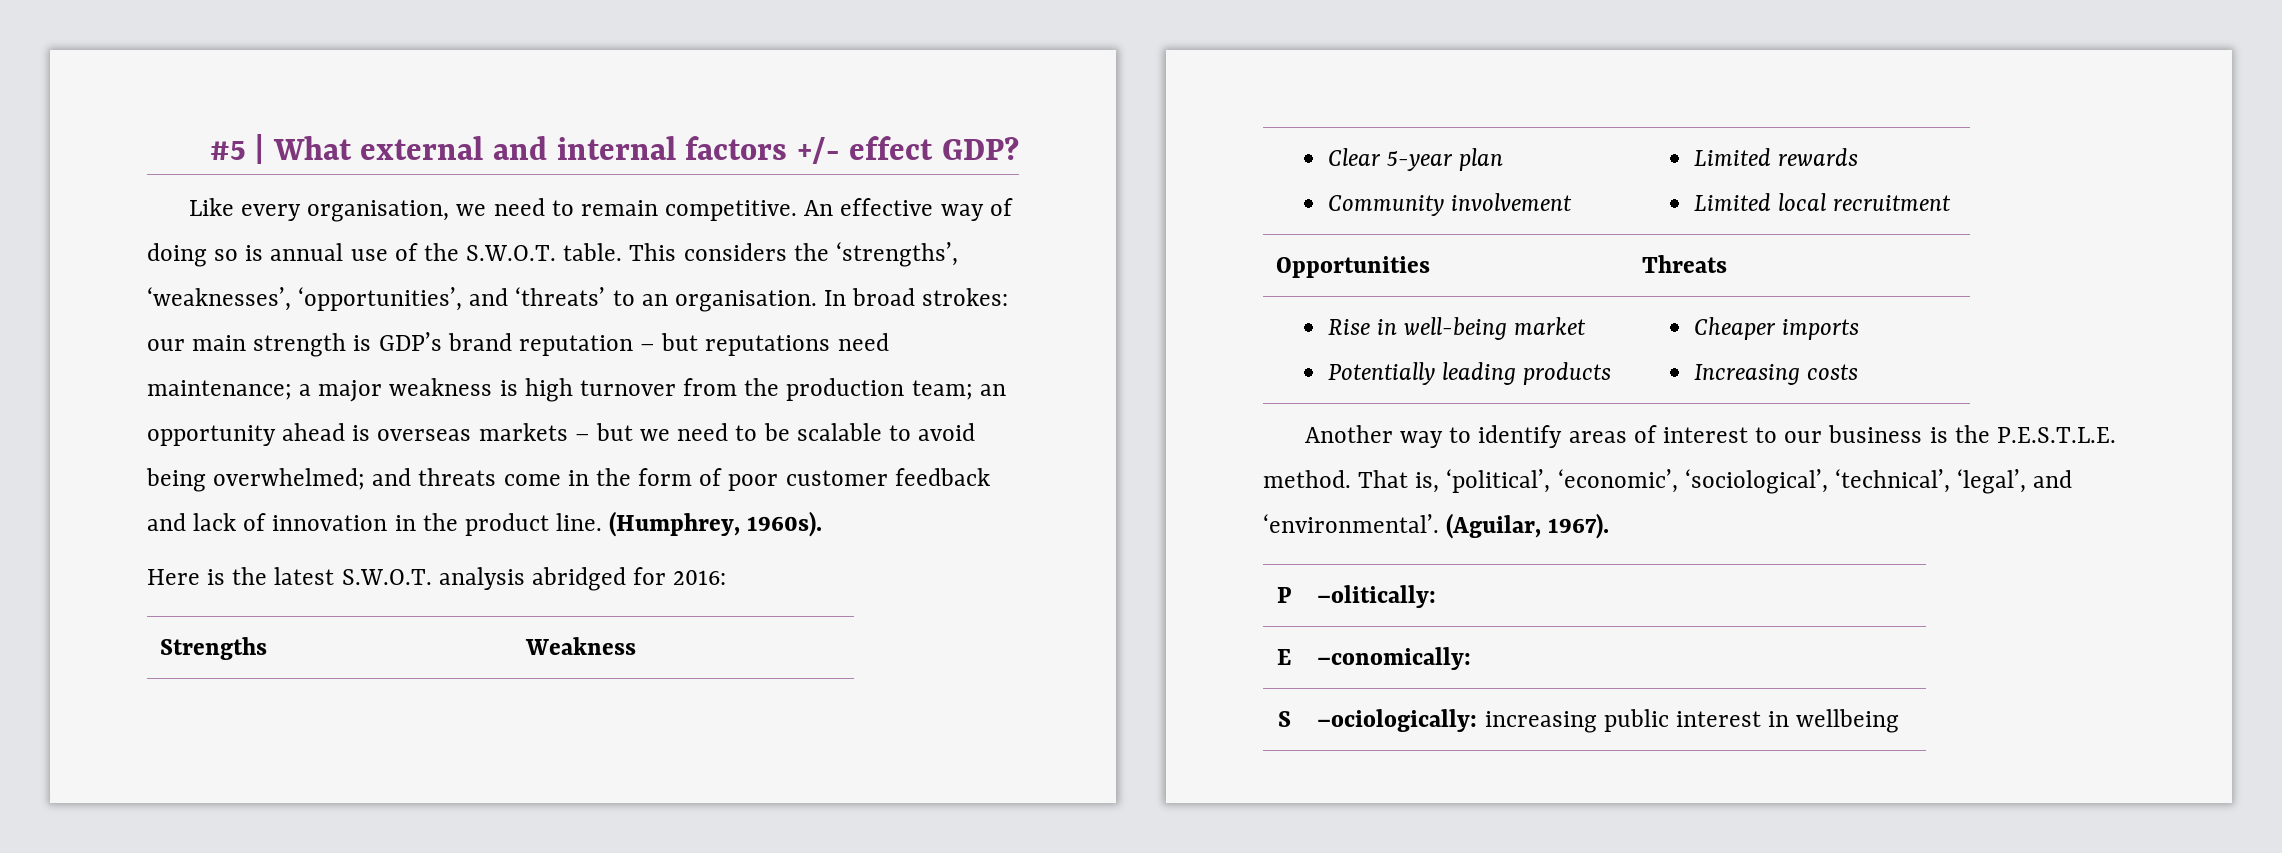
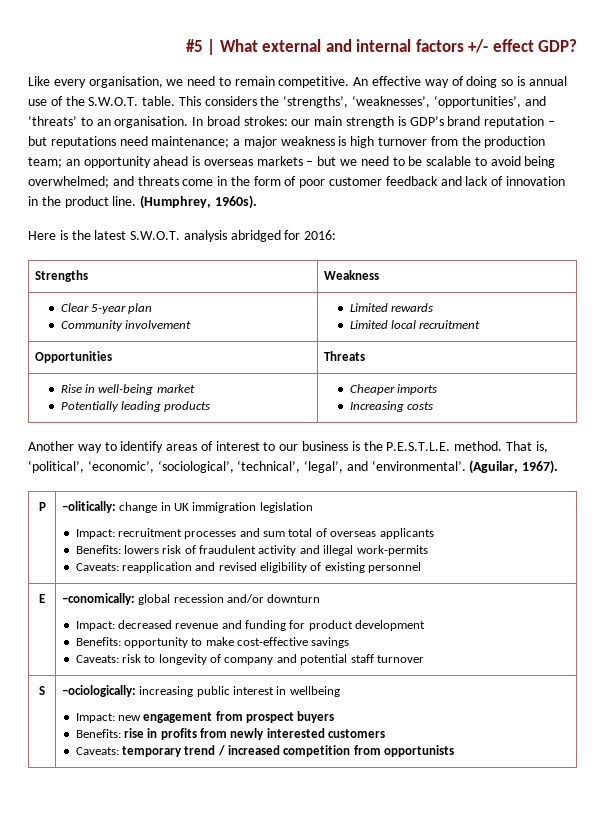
[1277,649,1291,665] [1317,647,1472,670] // E | –conomically: -> [119,502,313,513] [75,528,434,539] [75,545,428,556] [75,562,422,573] [39,594,45,603] [61,593,321,605] [75,620,426,631] [75,637,350,648] [75,654,424,665] change in UK immigration legislation // Impact: recruitment processes and sum total of overseas applicants // Benefits: lowers risk of fraudulent activity and illegal work-permits // Caveats: reapplication and revised eligibility of existing personnel // E | –conomically: global recession and/or downturn // Impact: decreased revenue and funding for product development // Benefits: opportunity to make cost-effective savings // Caveats: risk to longevity of company and potential staff turnover
(1900, 721) none -> [75,711,335,723] [75,728,386,740] [75,745,455,757] // Impact: new engagement from prospect buyers // Benefits: rise in profits from newly interested customers // Caveats: temporary trend / increased competition from opportunists

